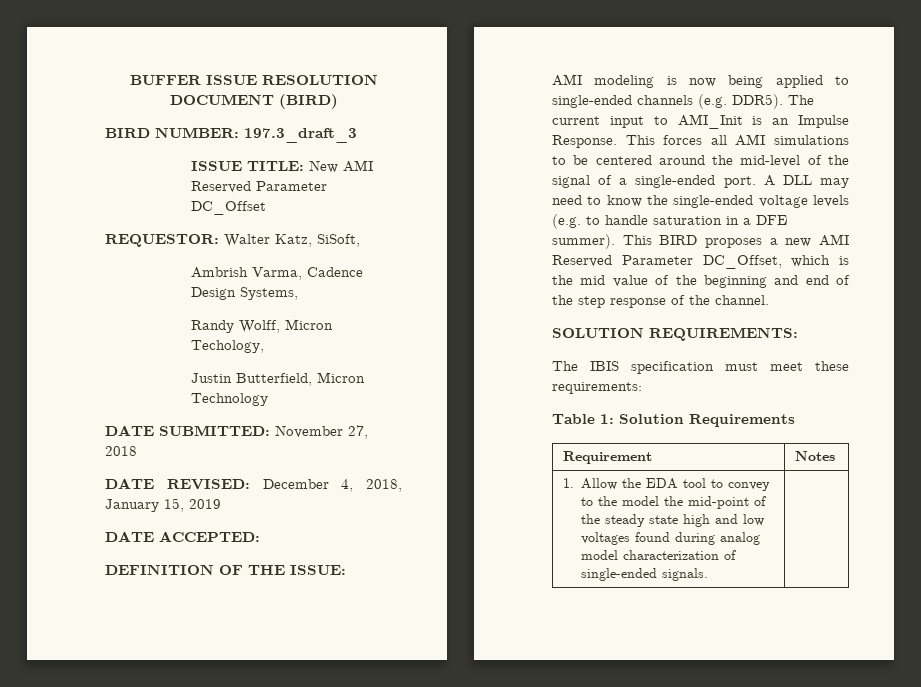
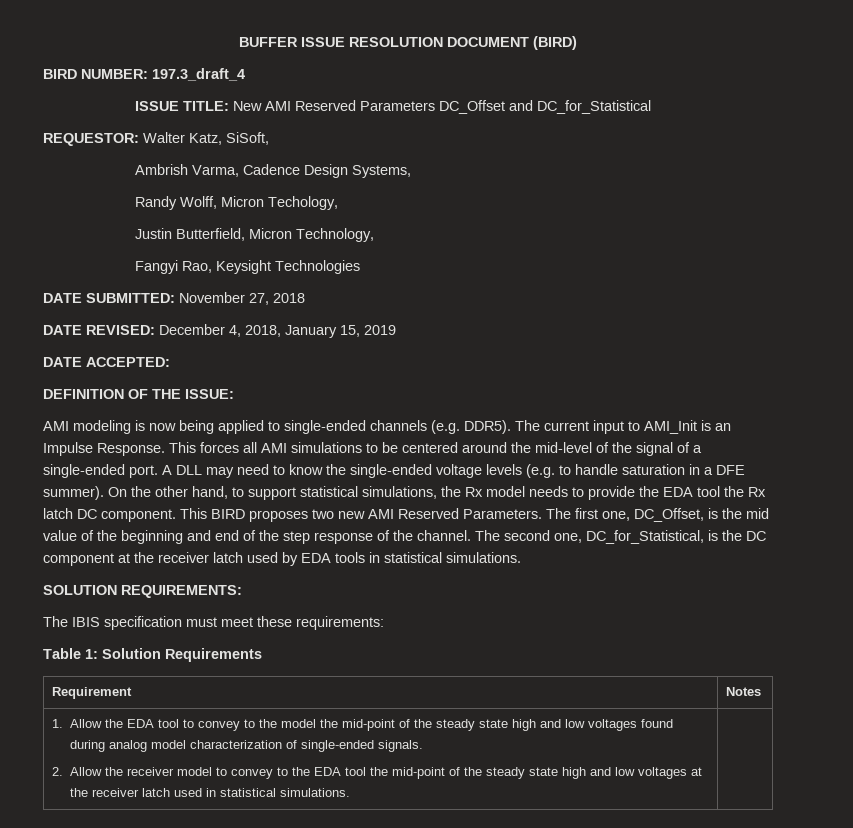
[244,128,357,143] 197.3_draft_3 -> [152,68,245,81] 197.3_draft_4
[256,181,328,191] Parameter -> [359,101,435,111] Parameters
(267, 208) none -> [508,100,651,114] and DC_for_Statistical
[191,393,269,406] Technology -> [295,228,374,242] [134,260,360,274] Technology, // Fangyi Rao, Keysight Technologies
(615, 241) none -> [108,486,766,500] [43,508,176,522] On the other hand, to support statistical simulations, the Rx model needs to provide the EDA tool the Rx latch DC component.
[769,238,778,245] a -> [312,509,334,519] two
[621,255,831,269] Parameter DC_Offset, which -> [463,508,704,522] Parameters. The first one, DC_Offset,
(769, 300) none -> [475,530,766,544] [43,552,521,566] The second one, DC_for_Statistical, is the DC component at the receiver latch used by EDA tools in statistical simulations.
(708, 574) none -> [52,767,702,779] [69,788,350,797] // 2. Allow the receiver model to convey to the EDA tool the mid-point of the steady state high and low voltages at the receiver latch used in statistical simulations.

